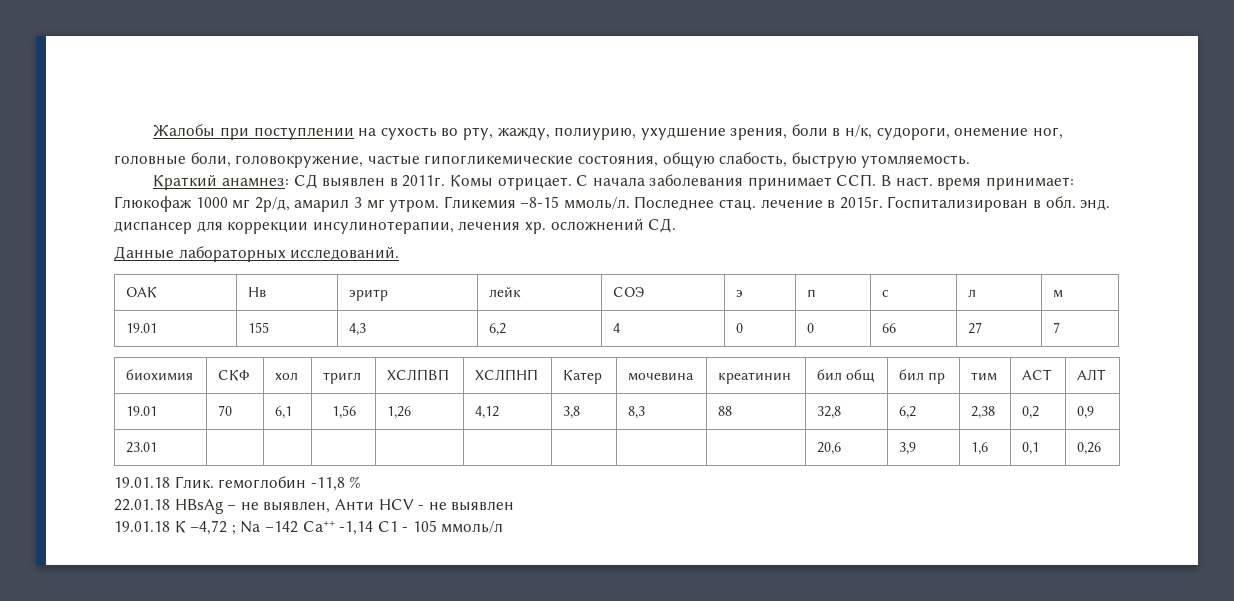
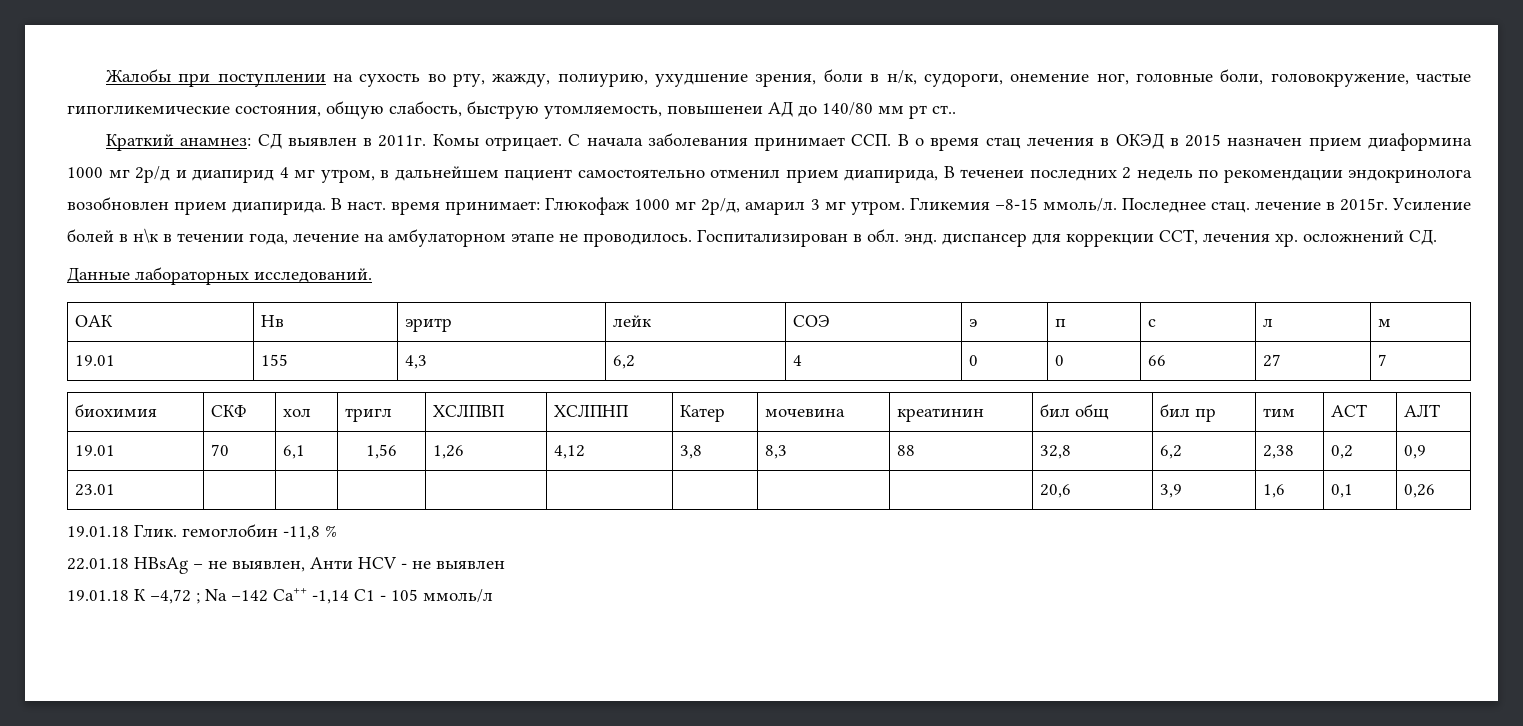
(1063, 133) // -> (1129, 79) none
[861,155,971,168] утомляемость. -> [544,101,956,119] утомляемость, повышенеи АД до 140/80 мм рт ст..
(892, 180) none -> [915,133,1472,151] [67,166,1472,183] [67,197,343,215] о время стац лечения в ОКЭД в 2015 назначен прием диаформина 1000 мг 2р/д и диапирид 4 мг утром, в дальнейшем пациент самостоятельно отменил прием диапирида, В теченеи последних 2 недель по рекомендации эндокринолога возобновлен прием диапирида. В
(883, 202) none -> [1392,198,1472,211] [67,228,692,247] Усиление болей в н\к в течении года, лечение на амбулаторном этапе не проводилось.
[312,221,454,234] инсулинотерапии, -> [1159,229,1198,245] ССТ,

